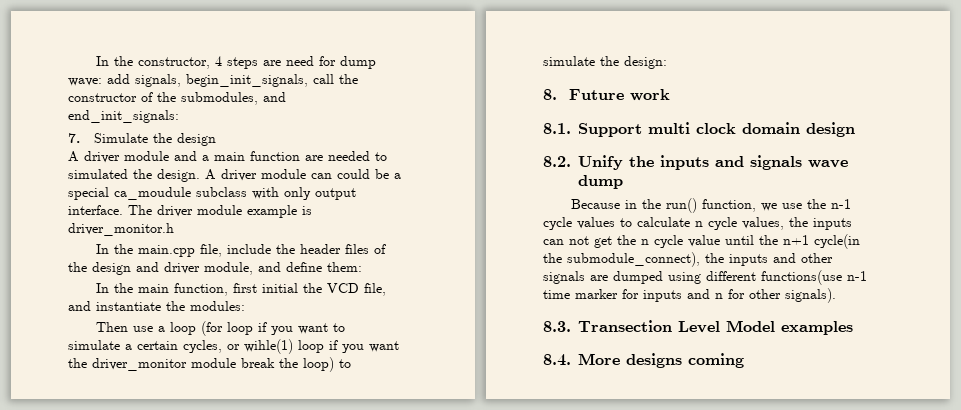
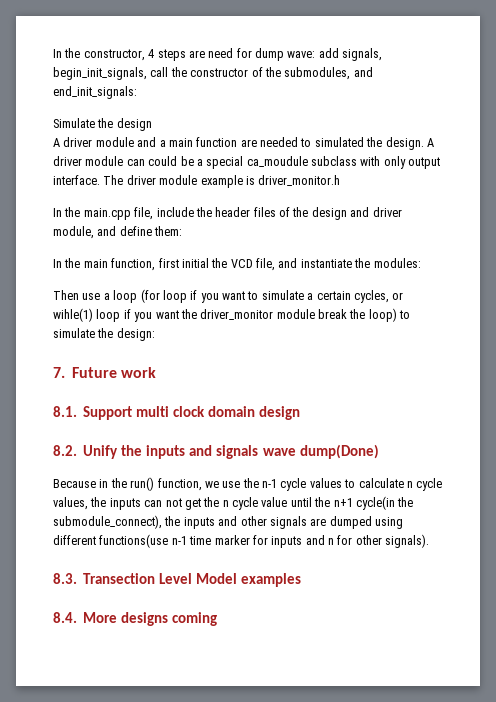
[68,133,80,143] 7. -> (137, 92) none
[543,89,557,100] 8. -> [53,367,65,378] 7.
[578,175,623,189] dump -> [299,444,379,459] dump(Done)

